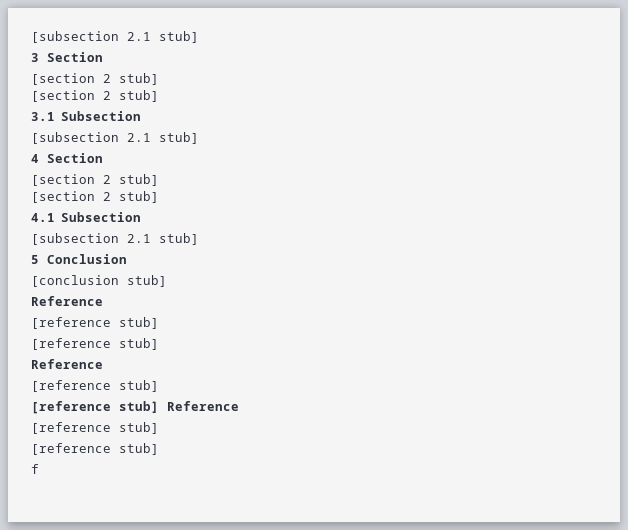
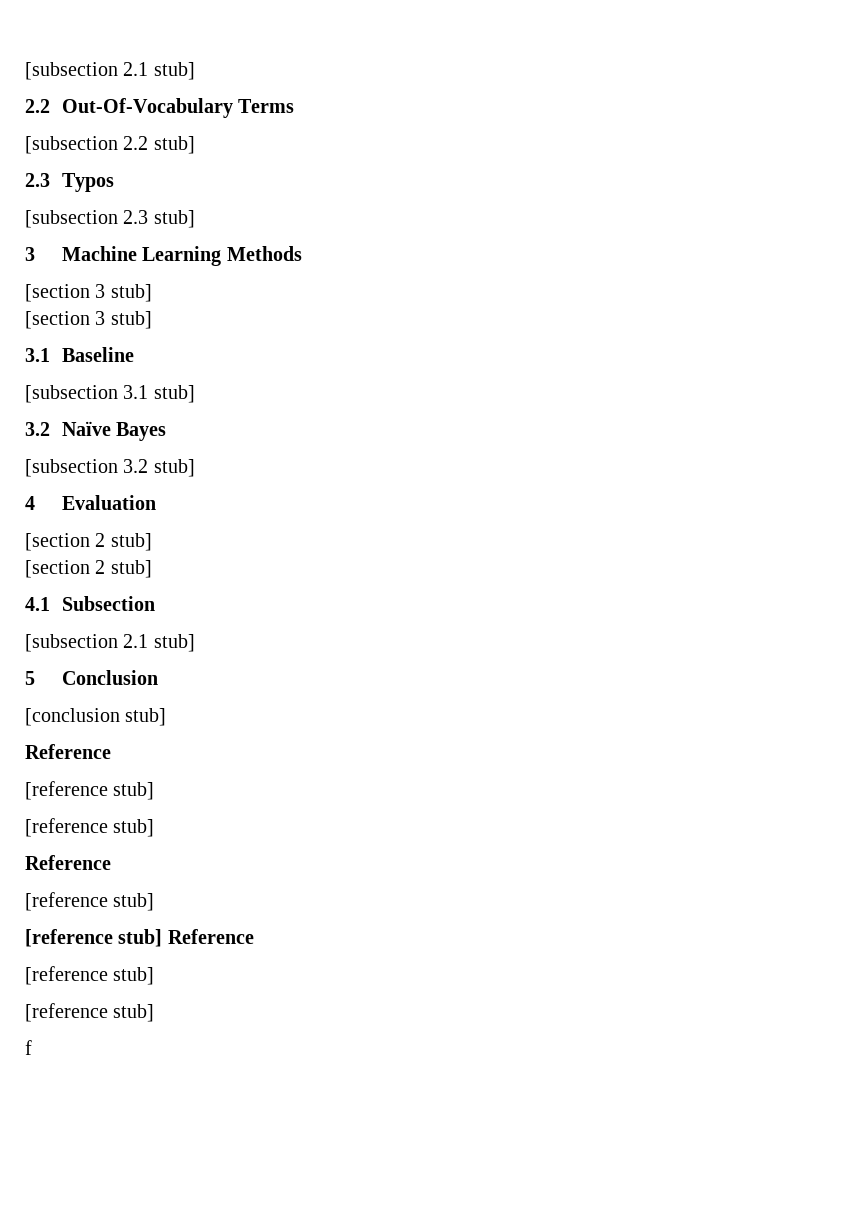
[31,31,199,43] [31,52,103,62] [31,73,159,85] [31,90,111,102] [subsection 2.1 stub] // 3 Section // [section 2 stub] // [section 2 -> [25,62,195,80] [25,98,295,118] [25,136,195,154] [25,173,114,192] [25,210,195,228] [25,246,302,266] [25,284,152,302] [25,311,106,329] [subsection 2.1 stub] // 2.2 Out-Of-Vocabulary Terms // [subsection 2.2 stub] // 2.3 Typos // [subsection 2.3 stub] // 3 Machine Learning Methods // [section 3 stub] // [section 3
[61,111,142,121] [31,132,199,144] [31,153,103,163] Subsection // [subsection 2.1 stub] // 4 Section -> [61,347,134,362] [25,385,195,403] [25,421,167,441] [25,459,195,477] [25,495,156,510] Baseline // [subsection 3.1 stub] // 3.2 Naïve Bayes // [subsection 3.2 stub] // 4 Evaluation

